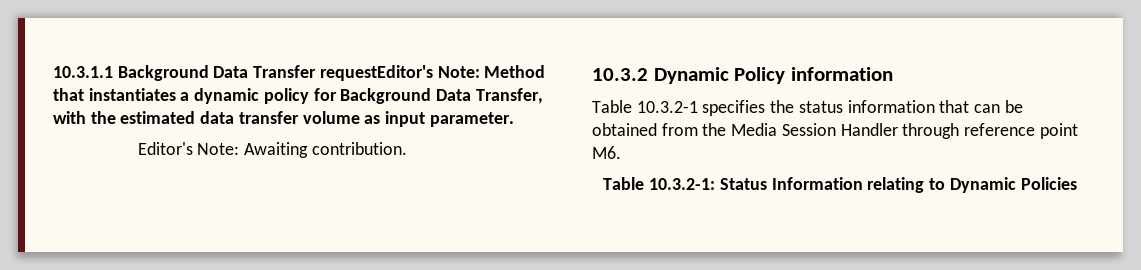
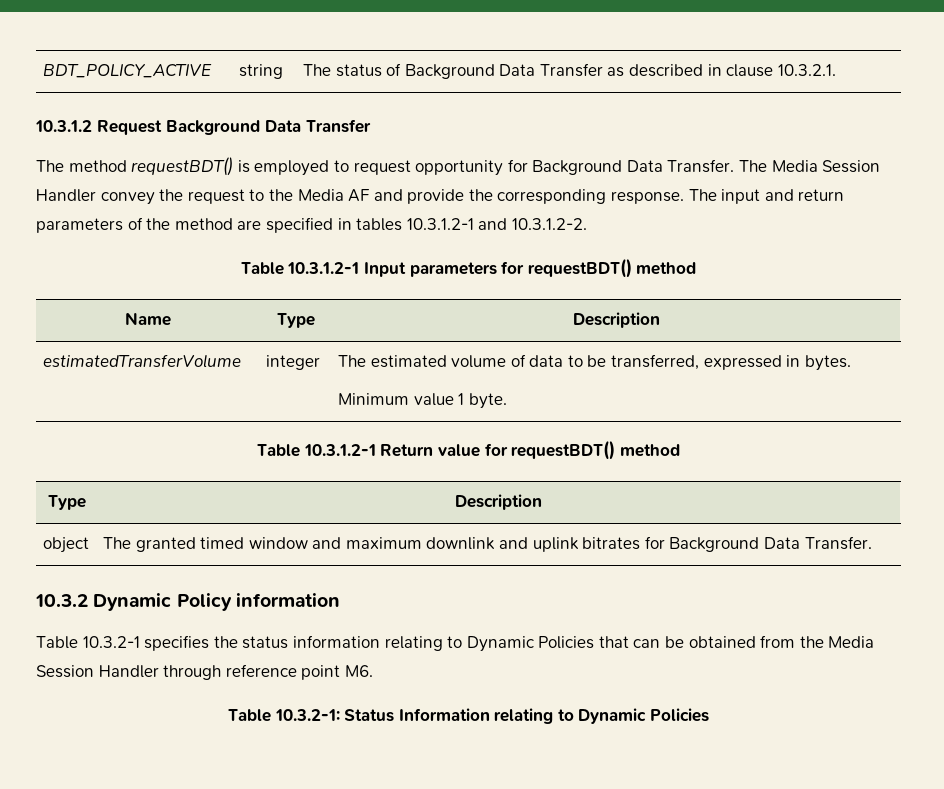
[53,65,546,81] [53,88,543,104] [53,111,514,127] [137,142,407,158] 10.3.1.1 Background Data Transfer requestEditor's Note: Method that instantiates a dynamic policy for Background Data Transfer, with the estimated data transfer volume as input parameter. // Editor's Note: Awaiting contribution. -> [42,64,212,78] [238,64,283,79] [302,63,836,79] [35,119,371,135] [36,157,881,176] [36,189,845,205] [36,217,587,233] [240,258,697,278] [125,312,171,326] [276,313,315,328] [572,312,660,328] [42,354,241,368] [265,355,320,370] [337,354,851,371] [337,393,507,409] [257,440,680,460] [47,495,86,510] [455,494,542,510] [42,537,89,553] [102,536,872,552] BDT_POLICY_ACTIVE | string | The status of Background Data Transfer as described in clause 10.3.2.1. // 10.3.1.2 Request Background Data Transfer // The method requestBDT() is employed to request opportunity for Background Data Transfer. The Media Session Handler convey the request to the Media AF and provide the corresponding response. The input and return parameters of the method are specified in tables 10.3.1.2-1 and 10.3.1.2-2. // Table 10.3.1.2-1 Input parameters for requestBDT() method // Name | Type | Description // estimatedTransferVolume | integer | The estimated volume of data to be transferred, expressed in bytes. // Minimum value 1 byte. // Table 10.3.1.2-1 Return value for requestBDT() method // Type | Description // object | The granted timed window and maximum downlink and uplink bitrates for Background Data Transfer.
(935, 106) none -> [384,636,595,652] relating to Dynamic Policies

